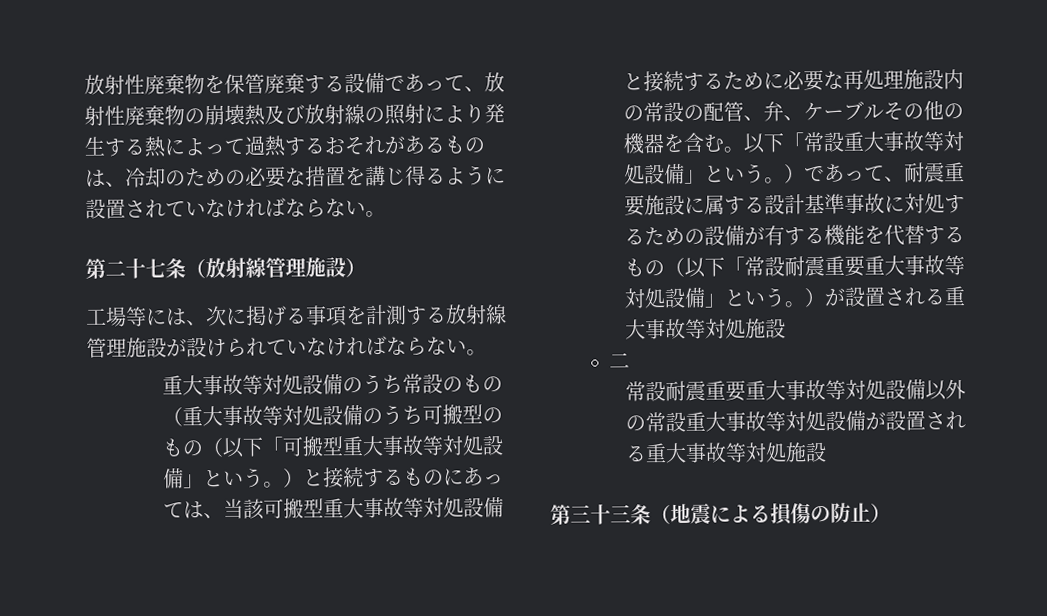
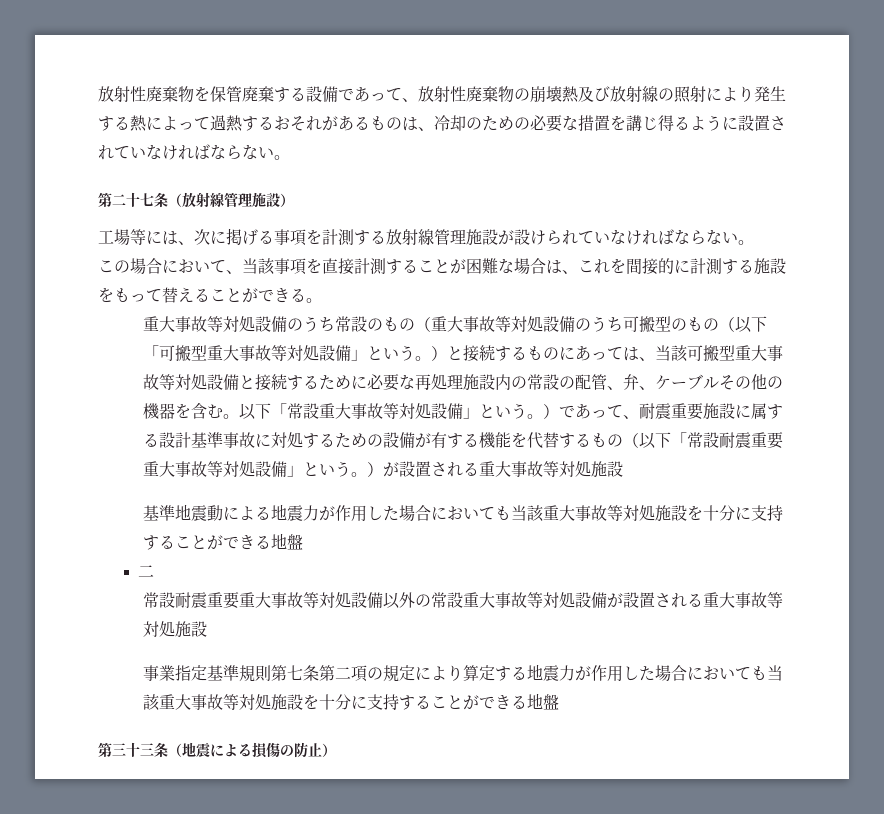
(487, 352) none -> [98,258,786,275] [98,287,322,303] // この場合において、当該事項を直接計測することが困難な場合は、これを間接的に計測する施設をもって替えることができる。
(787, 328) none -> [143,504,784,522] [143,533,304,550] // 基準地震動による地震力が作用した場合においても当該重大事故等対処施設を十分に支持することができる地盤
(828, 452) none -> [143,664,784,682] [143,693,560,711] // 事業指定基準規則第七条第二項の規定により算定する地震力が作用した場合においても当該重大事故等対処施設を十分に支持することができる地盤

